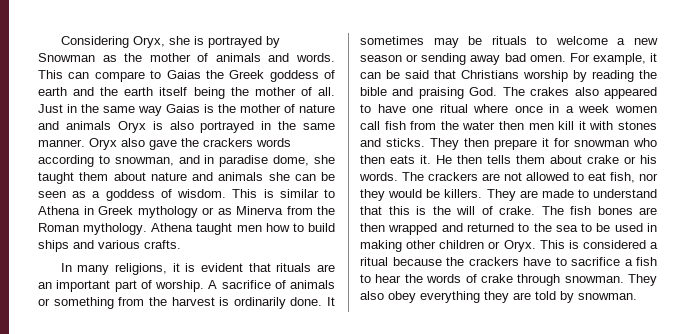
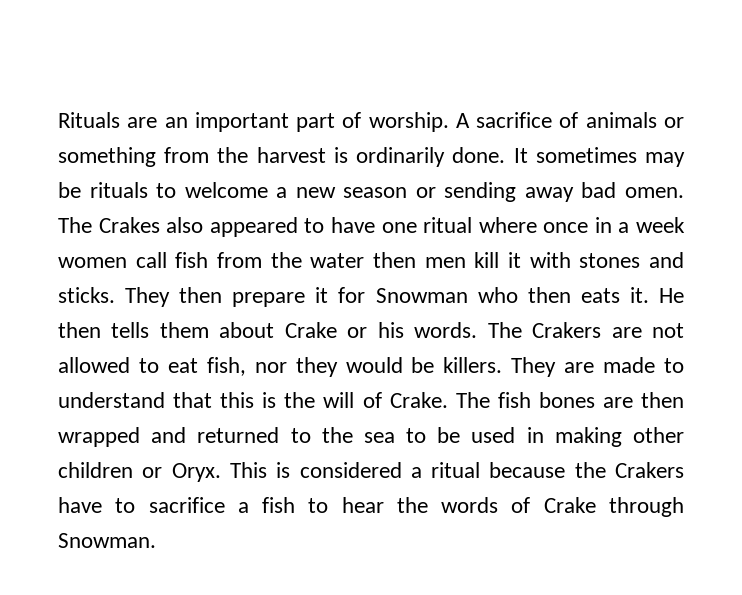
[60,36,280,48] [38,53,336,62] [38,70,335,82] [38,87,335,99] [38,104,335,116] [38,121,335,133] [38,138,291,150] [38,155,335,167] [38,172,335,184] [38,189,336,201] [38,206,335,218] [38,223,335,235] [38,240,181,252] [60,263,312,275] Considering Oryx, she is portrayed by Snowman as the mother of animals and words. This can compare to Gaias the Greek goddess of earth and the earth itself being the mother of all. Just in the same way Gaias is the mother of nature and animals Oryx is also portrayed in the same manner. Oryx also gave the crackers words according to snowman, and in paradise dome, she taught them about nature and animals she can be seen as a goddess of wisdom. This is similar to Athena in Greek mythology or as Minerva from the Roman mythology. Athena taught men how to build ships and various crafts. // In many religions, it is evident that rituals -> [58,112,120,128] Rituals
[569,53,657,65] [360,70,657,82] [360,87,570,99] For example, it can be said that Christians worship by reading the bible and praising God. The crakes -> [58,217,160,233] The Crakes
[574,140,629,147] snowman -> [375,288,468,303] Snowman
[587,155,619,164] crake -> [284,322,337,338] Crake
[428,172,478,181] crackers -> [532,322,602,338] Crakers
[499,206,535,215] crake. -> [389,392,448,408] Crake.
[468,257,519,266] crackers -> [615,462,684,478] Crakers
[480,274,657,286] [360,291,637,303] crake through snowman. They also obey everything they are told by snowman. -> [543,497,684,517] [58,533,156,548] Crake through Snowman.

